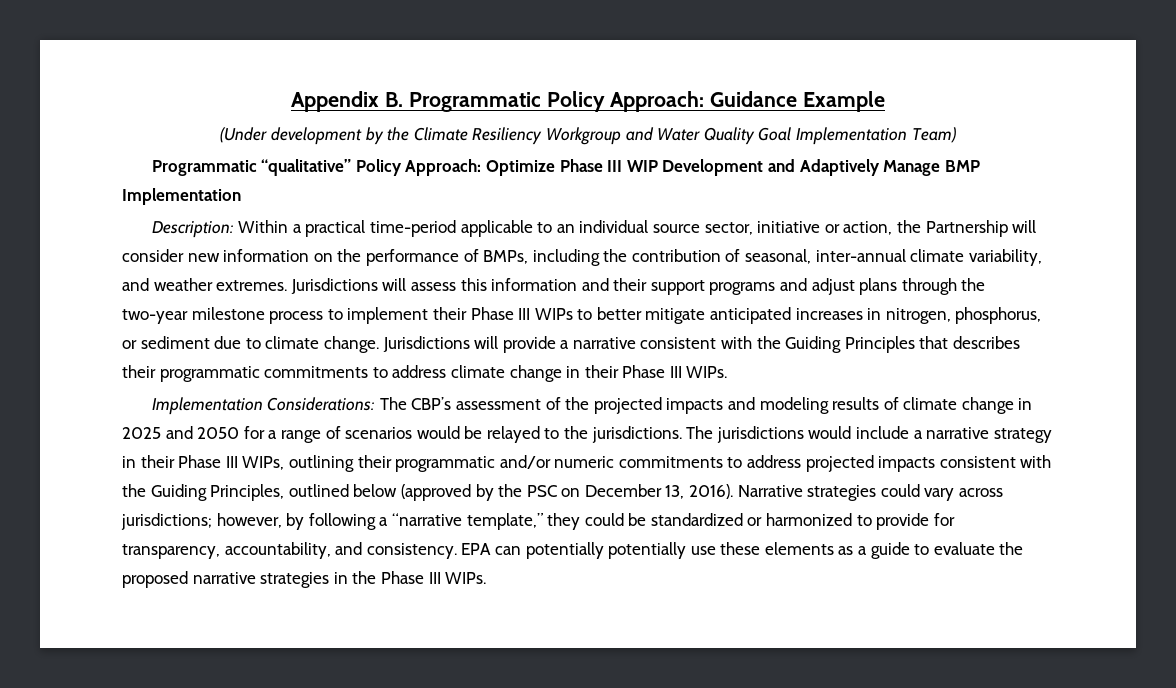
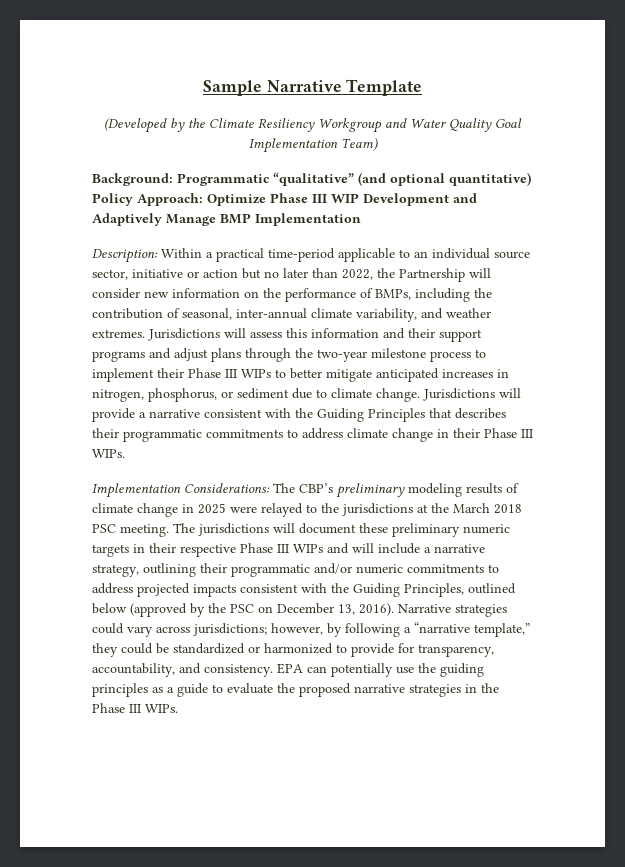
[291,91,885,112] [220,127,363,145] Appendix B. Programmatic Policy Approach: Guidance Example // (Under development -> [202,79,423,96] [104,118,167,133] Sample Narrative Template // (Developed
(956, 135) none -> [92,173,173,186] Background:
(352, 167) none -> [358,172,531,186] (and optional quantitative)
[843,221,893,235] action, -> [203,268,373,280] action but no later than 2022,
[455,397,755,414] assessment of the projected impacts and -> [336,483,405,498] preliminary
[165,426,1052,443] [122,455,285,470] and 2050 for a range of scenarios would be relayed to the jurisdictions. The jurisdictions would include a narrative strategy in their Phase III WIPs, -> [230,503,522,517] [92,523,510,537] [92,543,485,557] [92,564,139,577] were relayed to the jurisdictions at the March 2018 PSC meeting. The jurisdictions will document these preliminary numeric targets in their respective Phase III WIPs and will include a narrative strategy,
[608,542,834,559] potentially use these elements -> [396,663,484,677] [92,683,148,697] use the guiding principles

